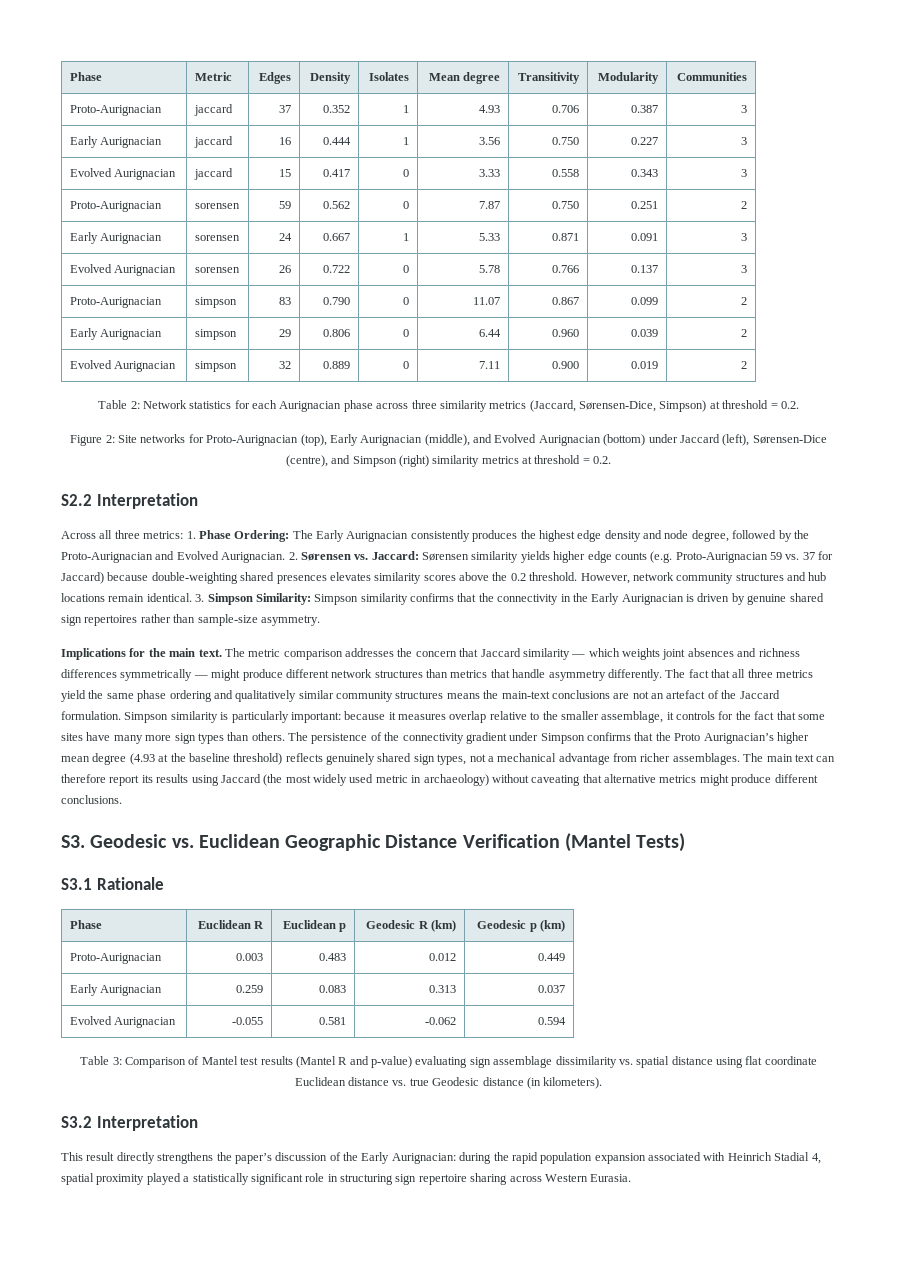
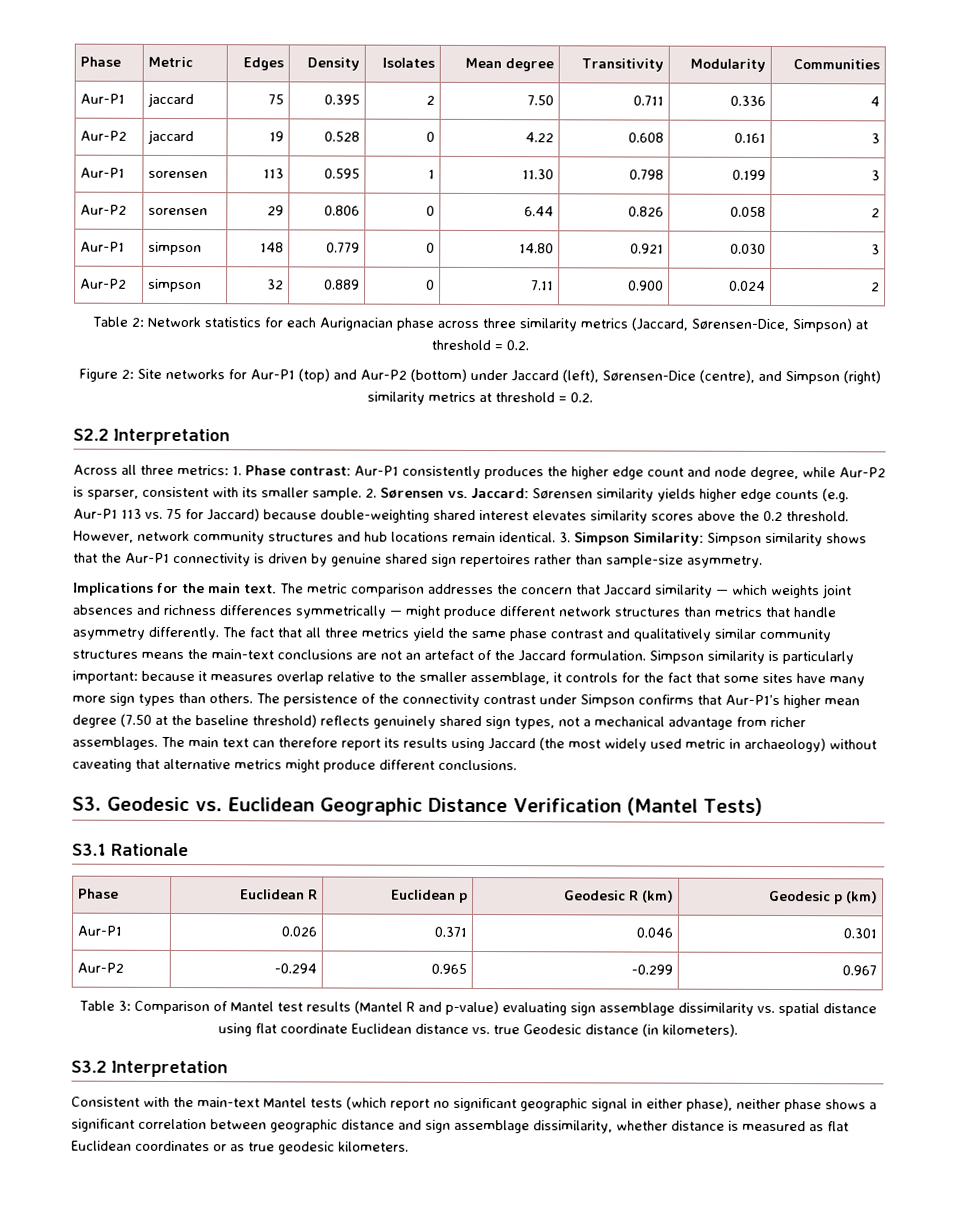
[69,105,162,116] [193,104,233,116] [279,105,292,113] [323,105,351,113] [403,105,410,113] [479,105,501,113] [552,105,580,113] [631,105,659,113] [741,105,748,113] [69,136,163,148] [193,136,233,148] [279,137,292,145] [323,137,352,145] [403,137,410,145] [479,137,501,145] [552,137,580,145] [631,137,659,145] [741,137,748,145] [69,168,177,180] [193,168,233,180] [279,169,292,177] [323,169,351,177] [403,169,410,177] [479,169,501,177] [552,169,580,177] [631,169,659,177] [741,169,748,177] [69,201,162,212] [194,203,240,209] [279,201,292,209] [323,201,351,209] [403,201,410,209] [479,201,501,209] [552,201,580,209] [631,201,659,209] [741,201,748,209] [69,232,163,244] [194,235,240,241] [279,233,293,241] [323,233,351,241] [403,233,410,241] [479,233,501,241] [552,233,580,241] [631,233,659,241] [741,233,748,241] [69,264,177,276] [194,267,240,273] [279,265,292,273] [323,265,351,273] [403,265,410,273] [479,265,501,273] [552,265,580,273] [631,265,659,273] [741,265,748,273] [69,297,162,308] [194,297,237,308] [279,297,292,305] [323,297,351,305] [403,297,410,305] [473,297,501,305] [552,297,580,305] [631,297,659,305] [741,297,748,305] [69,328,163,340] [194,329,237,340] Proto-Aurignacian | jaccard | 37 | 0.352 | 1 | 4.93 | 0.706 | 0.387 | 3 // Early Aurignacian | jaccard | 16 | 0.444 | 1 | 3.56 | 0.750 | 0.227 | 3 // Evolved Aurignacian | jaccard | 15 | 0.417 | 0 | 3.33 | 0.558 | 0.343 | 3 // Proto-Aurignacian | sorensen | 59 | 0.562 | 0 | 7.87 | 0.750 | 0.251 | 2 // Early Aurignacian | sorensen | 24 | 0.667 | 1 | 5.33 | 0.871 | 0.091 | 3 // Evolved Aurignacian | sorensen | 26 | 0.722 | 0 | 5.78 | 0.766 | 0.137 | 3 // Proto-Aurignacian | simpson | 83 | 0.790 | 0 | 11.07 | 0.867 | 0.099 | 2 // Early Aurignacian | simpson -> [80,93,126,104] [148,92,195,108] [267,94,284,105] [323,94,360,105] [425,95,435,105] [526,95,554,106] [632,95,664,106] [729,95,766,106] [869,96,880,107] [80,130,128,141] [148,129,195,145] [268,131,284,142] [323,131,360,142] [425,131,435,142] [524,132,554,143] [627,132,664,143] [733,132,766,143] [870,133,880,144] [80,167,126,178] [148,170,209,179] [262,168,284,179] [323,168,360,179] [427,169,435,179] [521,169,554,180] [628,169,664,180] [731,169,766,180] [870,170,880,181] [80,204,128,215] [148,207,209,216] Aur-P1 | jaccard | 75 | 0.395 | 2 | 7.50 | 0.711 | 0.336 | 4 // Aur-P2 | jaccard | 19 | 0.528 | 0 | 4.22 | 0.608 | 0.161 | 3 // Aur-P1 | sorensen | 113 | 0.595 | 1 | 11.30 | 0.798 | 0.199 | 3 // Aur-P2 | sorensen
[552,329,580,337] [631,329,659,337] [741,329,748,337] [69,360,177,372] 0.960 | 0.039 | 2 // Evolved Aurignacian -> [627,206,664,217] [729,206,766,217] [870,208,880,218] [80,241,126,252] [148,241,203,256] [259,242,284,253] [325,242,360,253] [425,242,435,253] [518,243,554,254] [629,243,664,254] [729,243,766,254] [870,244,880,255] [80,278,128,289] 0.826 | 0.058 | 2 // Aur-P1 | simpson | 148 | 0.779 | 0 | 14.80 | 0.921 | 0.030 | 3 // Aur-P2
[631,361,659,369] 0.019 -> [728,280,766,291] 0.024
[206,434,601,446] Proto-Aurignacian (top), Early Aurignacian (middle), and Evolved Aurignacian -> [250,368,407,383] Aur-P1 (top) and Aur-P2
[234,530,809,542] [61,551,286,563] Ordering: The Early Aurignacian consistently produces the highest edge density and node degree, followed by the Proto-Aurignacian and Evolved Aurignacian. -> [289,465,886,481] [73,486,362,501] contrast: Aur-P1 consistently produces the higher edge count and node degree, while Aur-P2 is sparser, consistent with its smaller sample.
[675,552,815,563] Proto-Aurignacian 59 vs. 37 -> [73,508,182,520] Aur-P1 113 vs. 75
[276,575,327,584] presences -> [479,510,529,521] interest
[410,593,684,605] confirms that the connectivity in the Early Aurignacian -> [826,533,867,544] [73,552,251,567] shows that the Aur-P1 connectivity
[169,690,212,702] ordering -> [550,629,603,639] contrast
[465,732,507,744] gradient -> [483,695,536,705] contrast
[655,732,774,744] the Proto Aurignacian’s -> [725,694,780,705] Aur-P1’s
[129,753,155,765] (4.93 -> [120,713,152,727] (7.50
[69,953,162,964] [236,953,264,961] [319,953,347,961] [429,953,457,961] [538,953,566,961] [69,984,163,996] [236,985,264,993] [319,985,347,993] [429,985,457,993] [538,985,566,993] [69,1016,177,1028] [232,1017,264,1025] [319,1017,347,1025] [425,1017,457,1025] [538,1017,567,1025] Proto-Aurignacian | 0.003 | 0.483 | 0.012 | 0.449 // Early Aurignacian | 0.259 | 0.083 | 0.313 | 0.037 // Evolved Aurignacian | -0.055 | 0.581 | -0.062 | 0.594 -> [77,925,123,936] [280,926,317,937] [433,926,467,937] [635,927,673,938] [842,928,877,939] [77,962,125,973] [273,963,317,974] [430,963,467,974] [630,964,673,975] [841,965,877,976] Aur-P1 | 0.026 | 0.371 | 0.046 | 0.301 // Aur-P2 | -0.294 | 0.965 | -0.299 | 0.967
[61,1152,821,1164] [61,1173,632,1185] This result directly strengthens the paper’s discussion of the Early Aurignacian: during the rapid population expansion associated with Heinrich Stadial 4, spatial proximity played a statistically significant role in structuring sign repertoire sharing across Western Eurasia. -> [71,1096,877,1113] [71,1118,849,1134] [71,1140,409,1155] Consistent with the main-text Mantel tests (which report no significant geographic signal in either phase), neither phase shows a significant correlation between geographic distance and sign assemblage dissimilarity, whether distance is measured as flat Euclidean coordinates or as true geodesic kilometers.

